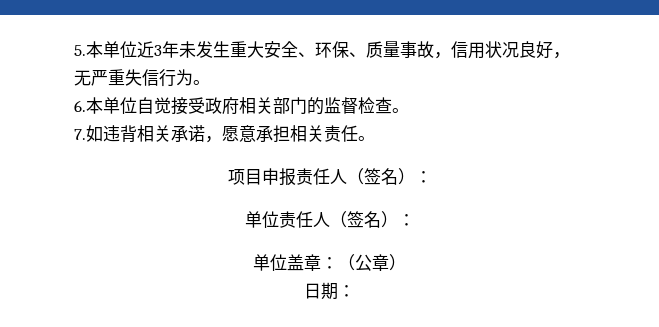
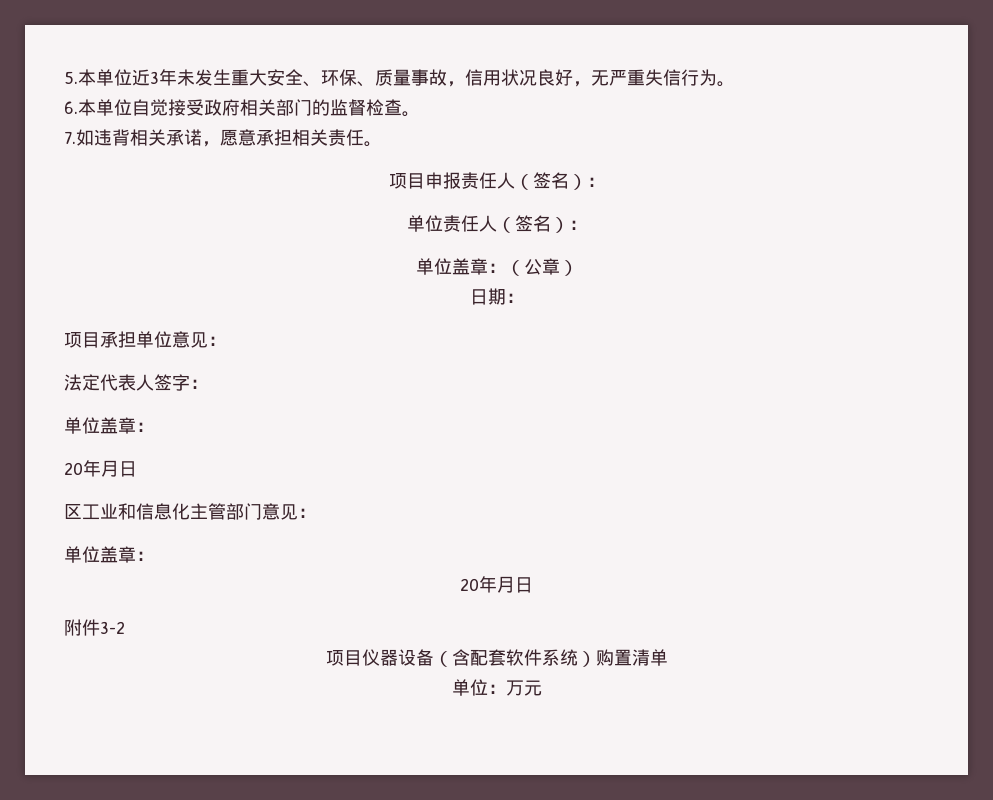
(355, 291) none -> [64,331,226,348] [64,374,208,391] [64,417,154,434] [64,460,137,477] [64,503,316,520] [64,546,154,563] [460,576,533,593] [64,619,125,636] [325,649,668,667] [451,679,542,696] // 项目承担单位意见： // 法定代表人签字： // 单位盖章： // 20年月日 // 区工业和信息化主管部门意见： // 单位盖章： // 20年月日 // 附件3-2 // 项目仪器设备（含配套软件系统）购置清单 // 单位：万元

